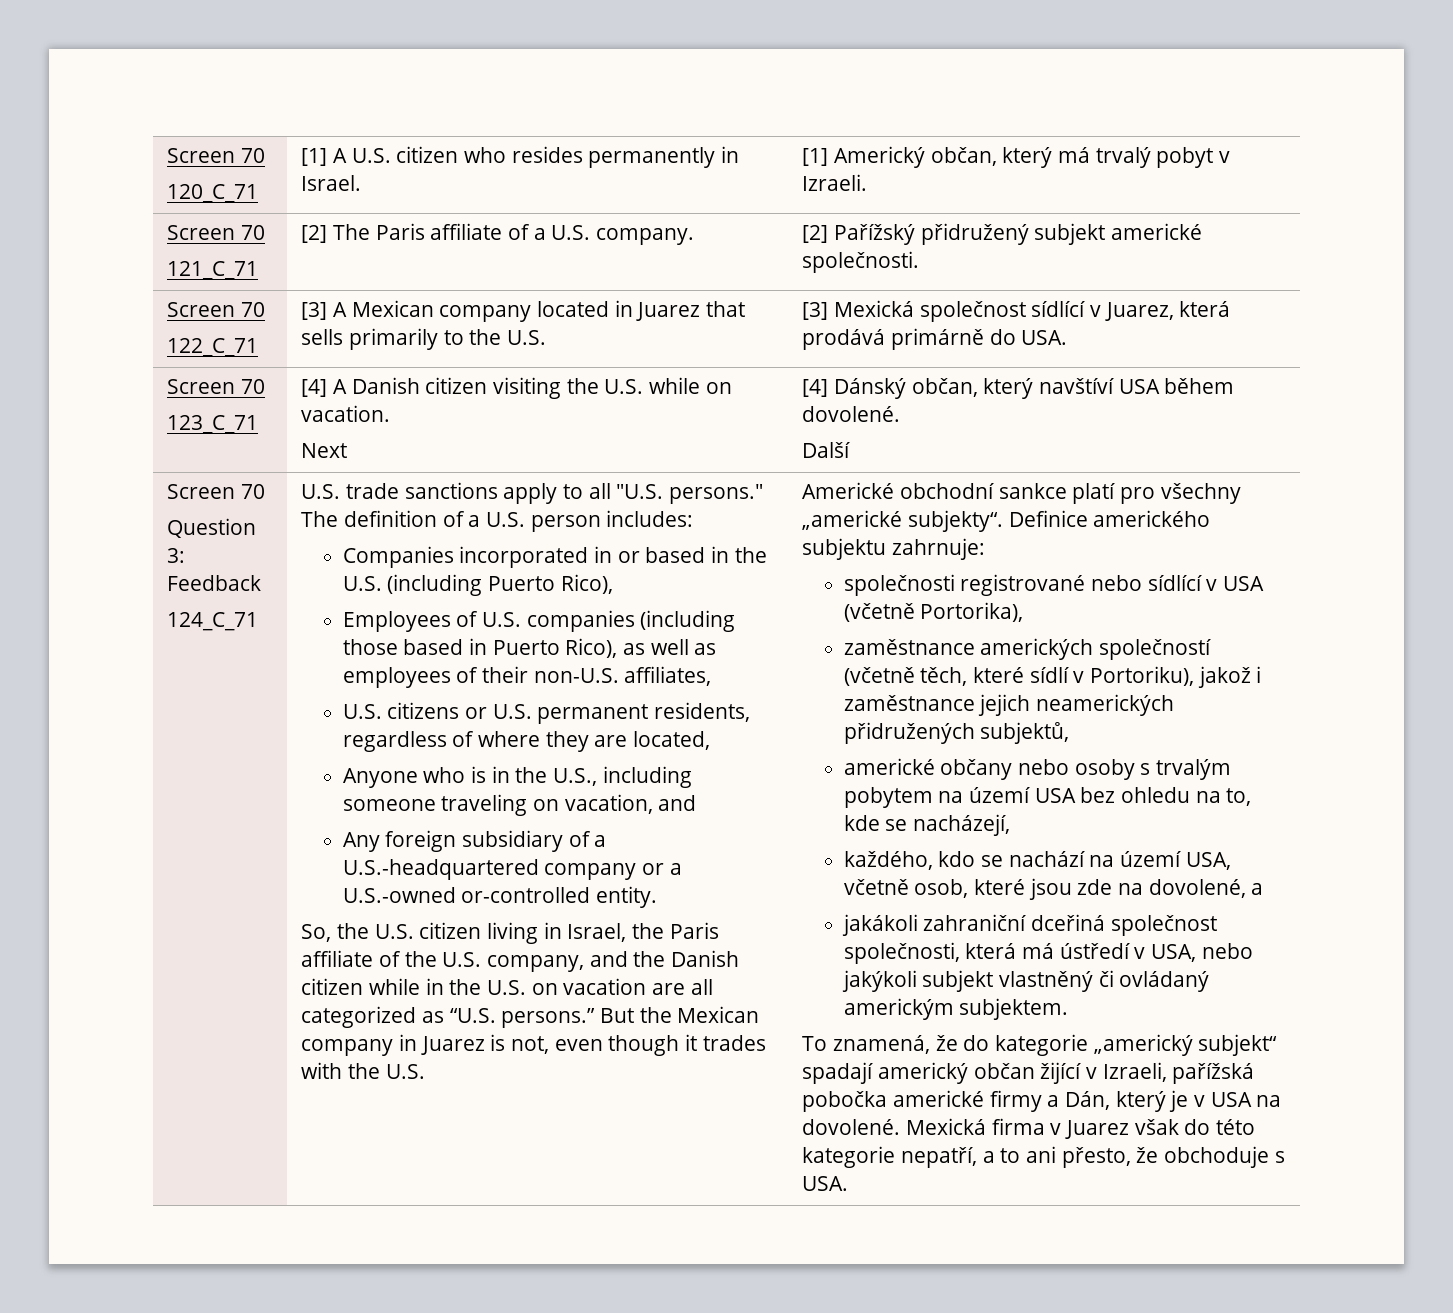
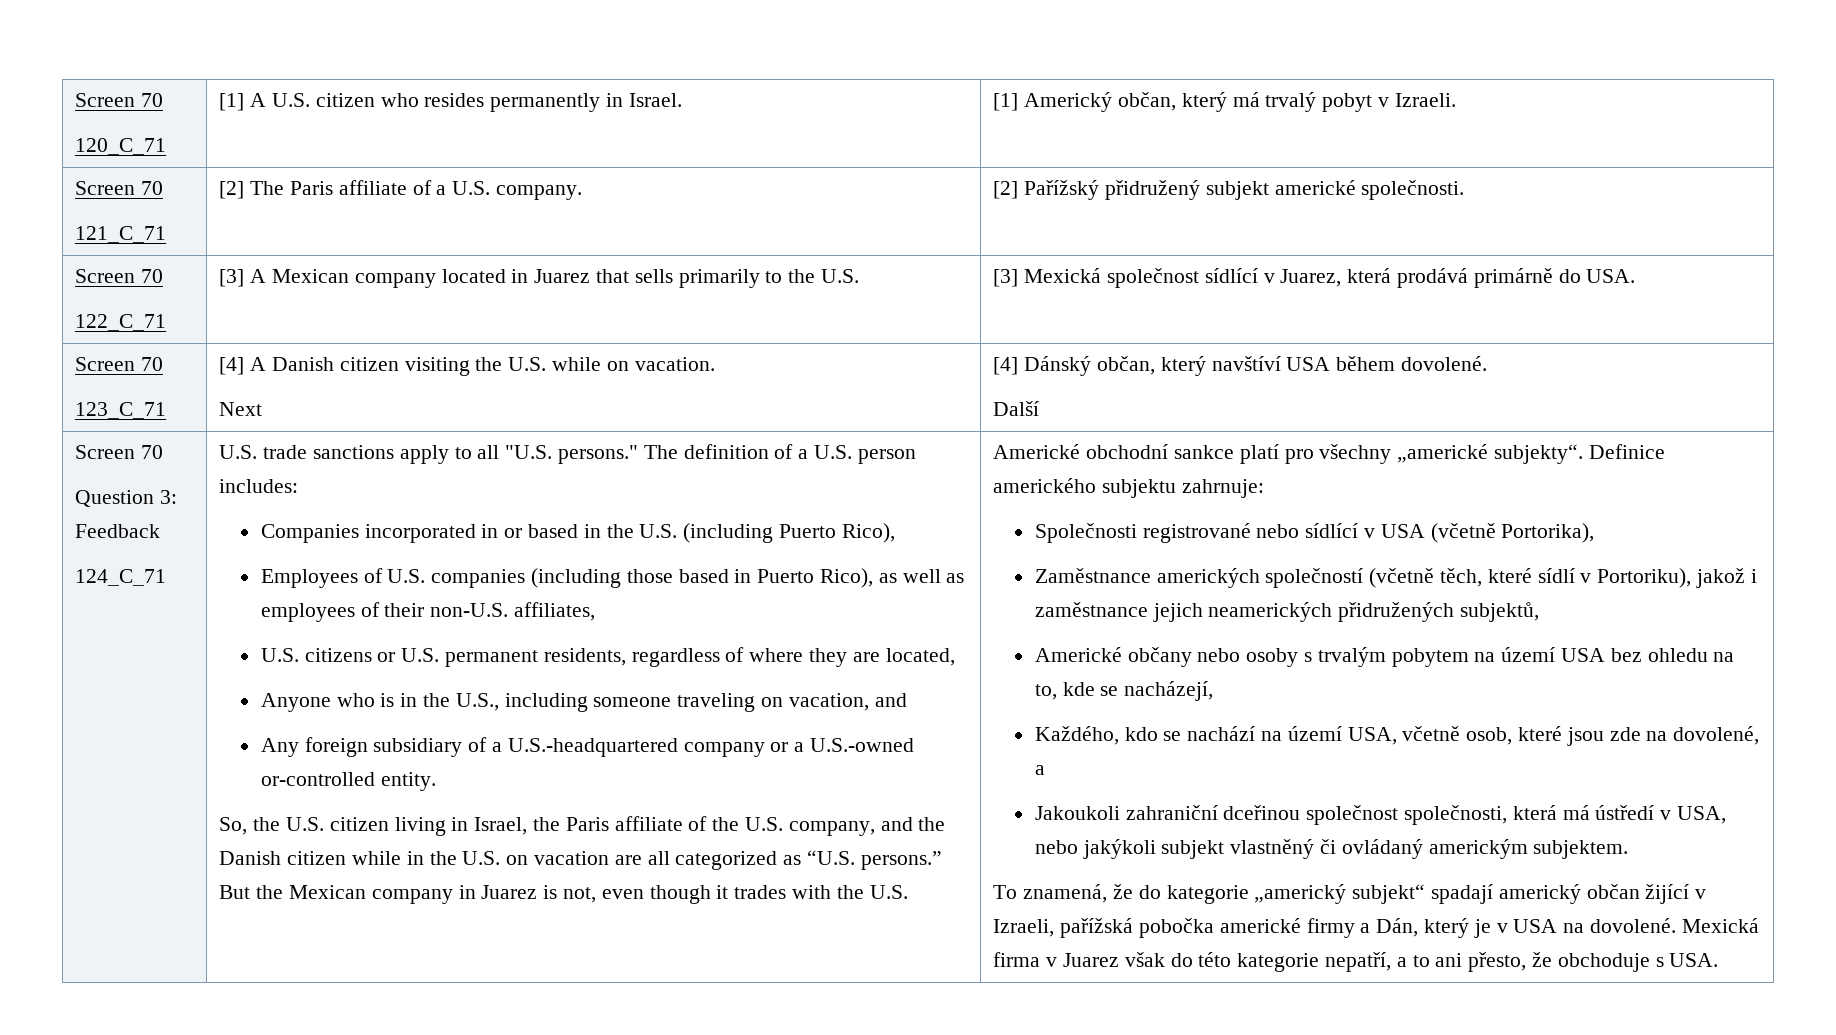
[843,574,955,596] společnosti -> [1034,523,1137,543] Společnosti
[843,639,975,655] zaměstnance -> [1034,568,1151,583] Zaměstnance
[843,758,935,775] americké -> [1034,647,1122,662] Americké
[843,851,933,870] každého, -> [1034,726,1119,745] Každého,
[841,914,1106,936] jakákoli zahraniční dceřiná -> [1034,805,1301,820] Jakoukoli zahraniční dceřinou

